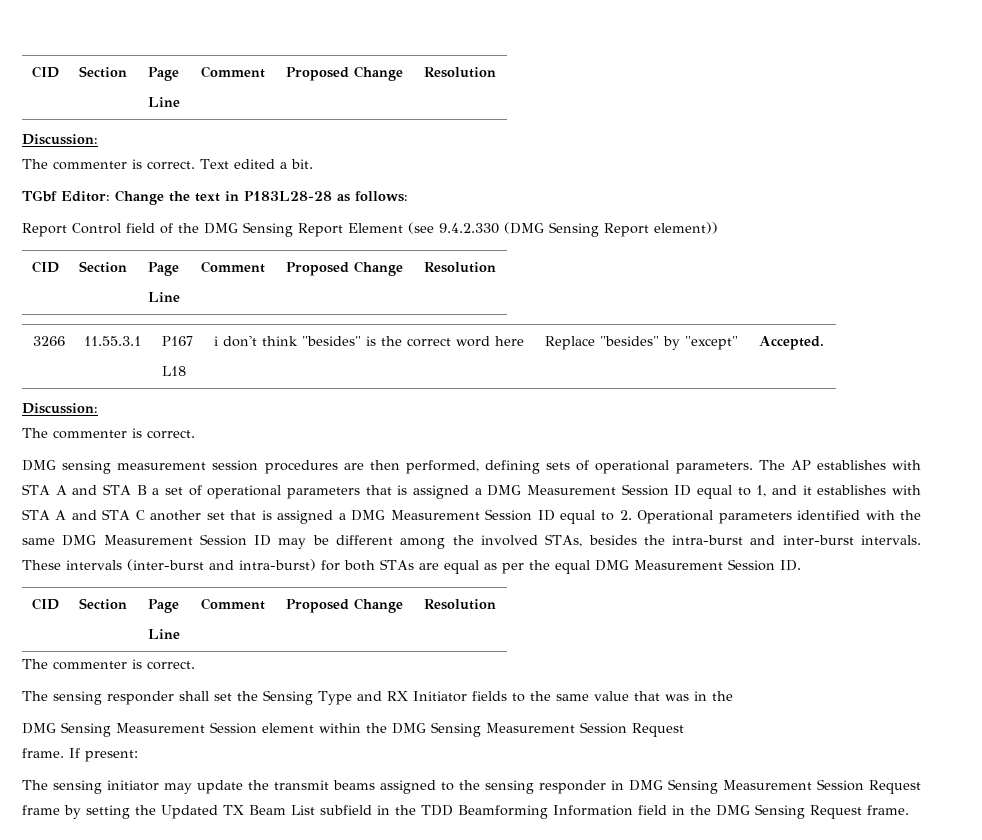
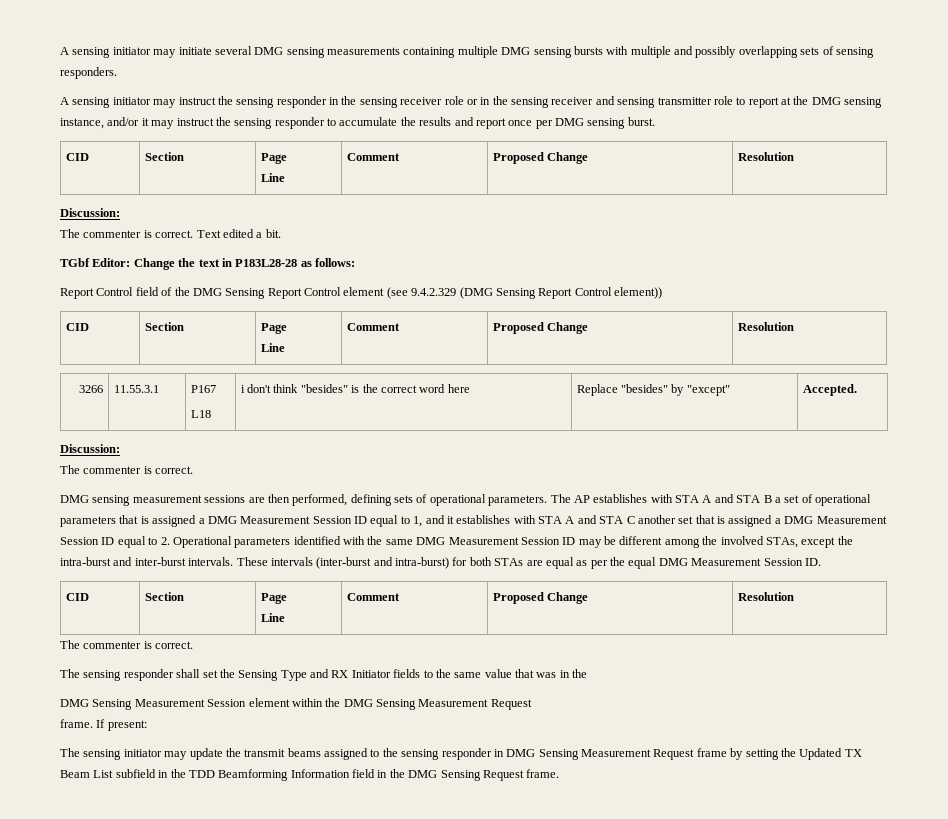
(31, 72) none -> [60,46,874,58] [60,67,117,79] [60,96,883,108] [60,117,655,129] A sensing initiator may initiate several DMG sensing measurements containing multiple DMG sensing bursts with multiple and possibly overlapping sets of sensing responders. // A sensing initiator may instruct the sensing responder in the sensing receiver role or in the sensing receiver and sensing transmitter role to report at the DMG sensing instance, and/or it may instruct the sensing responder to accumulate the results and report once per DMG sensing burst. //
[348,222,499,234] Element (see 9.4.2.330 -> [304,287,457,299] Control element (see 9.4.2.329
(649, 230) none -> [574,287,612,296] Control
[212,460,338,474] session procedures -> [204,495,246,503] sessions
[588,535,637,545] besides -> [801,537,836,548] except
[580,722,627,734] Session -> (489, 703) none
[817,779,864,791] Session -> (651, 753) none

